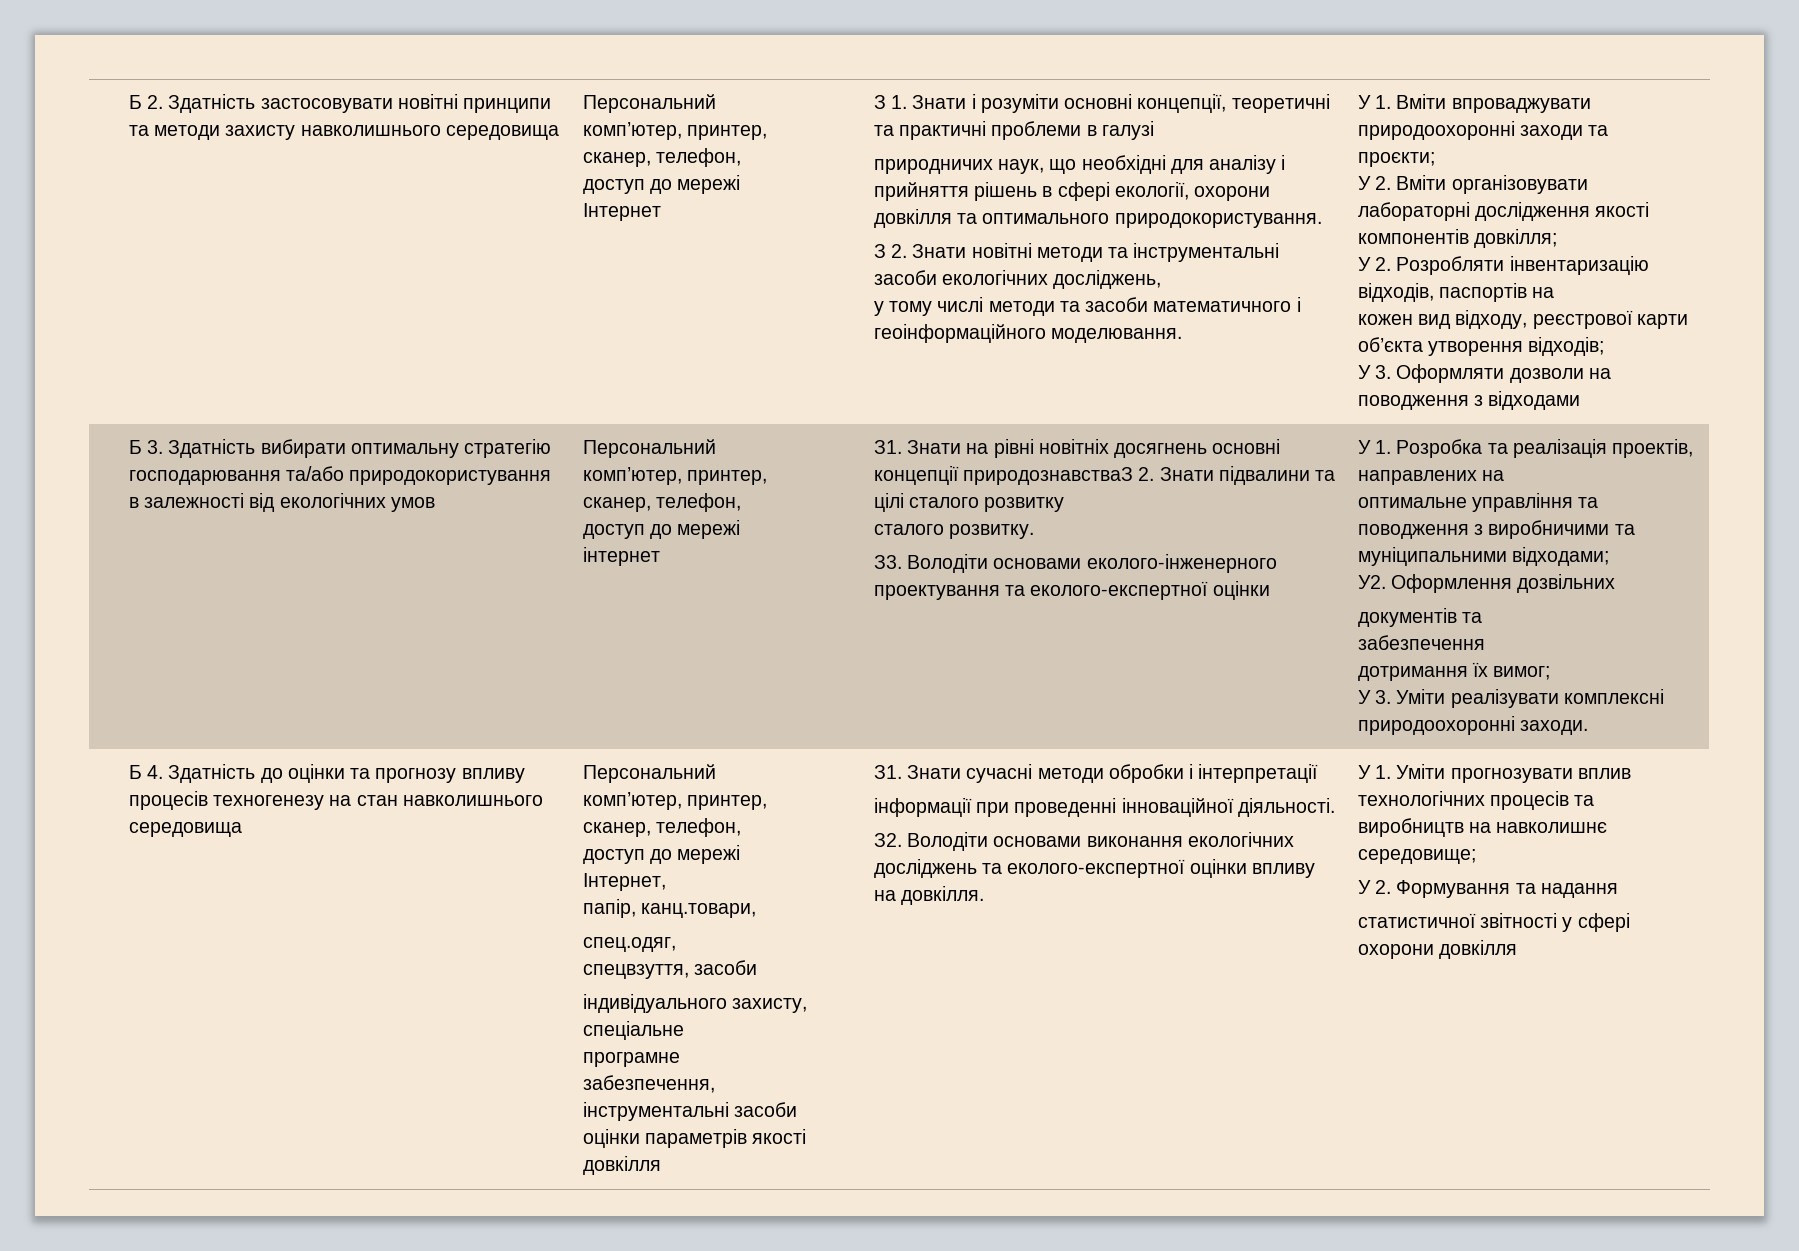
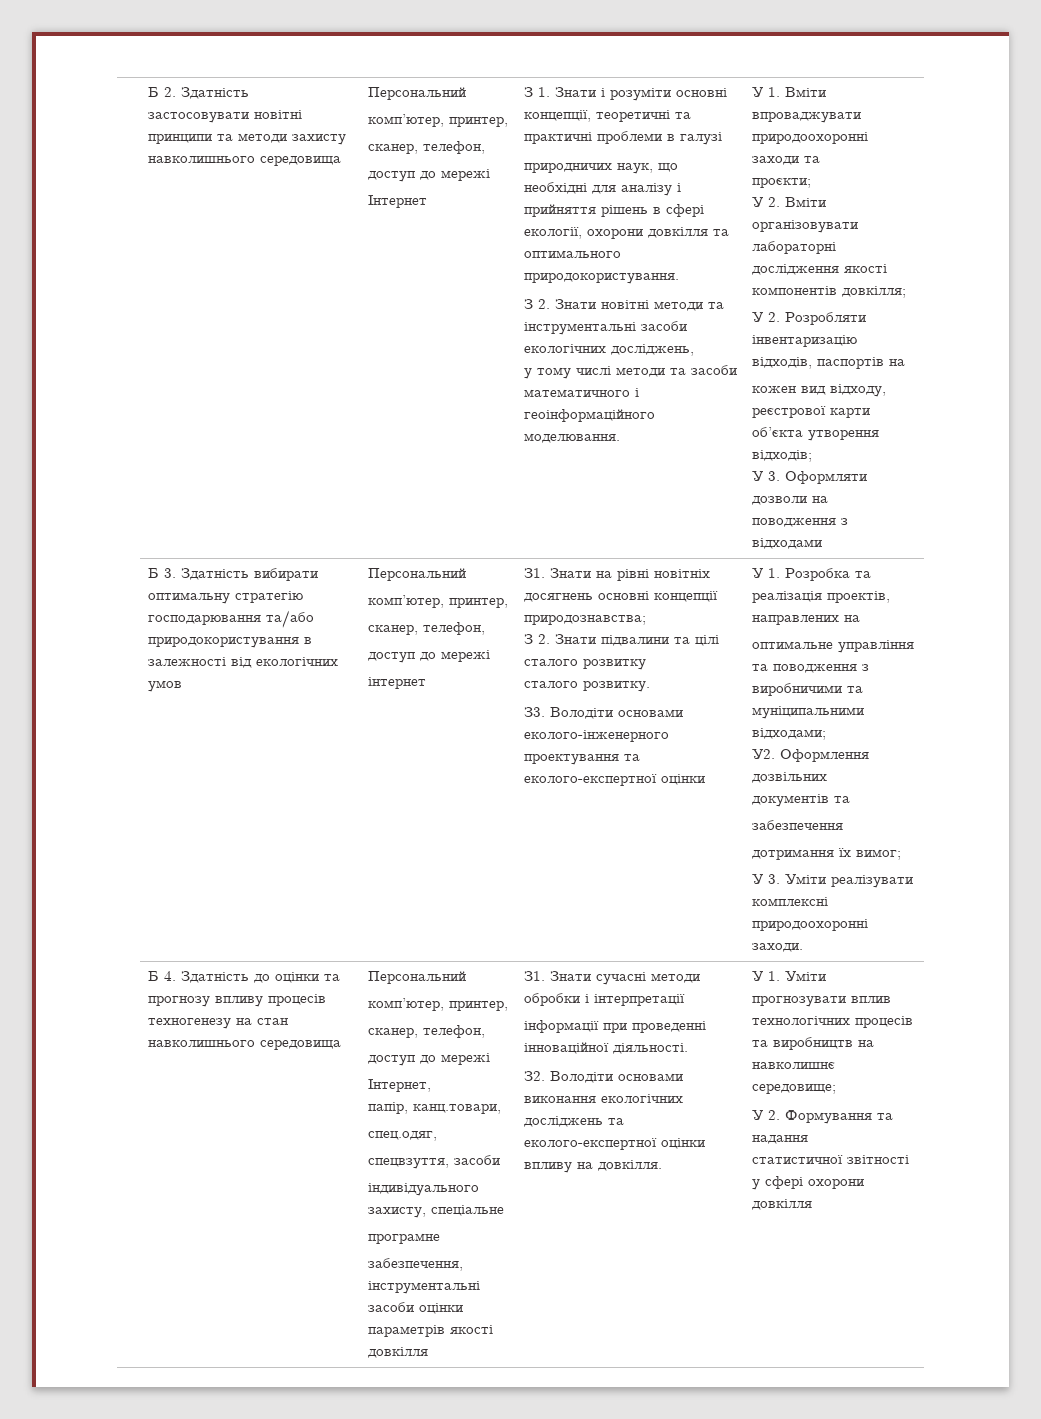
[963,467,1134,485] природознавстваЗ -> [523,615,646,625] [523,634,533,644] природознавства; // З

